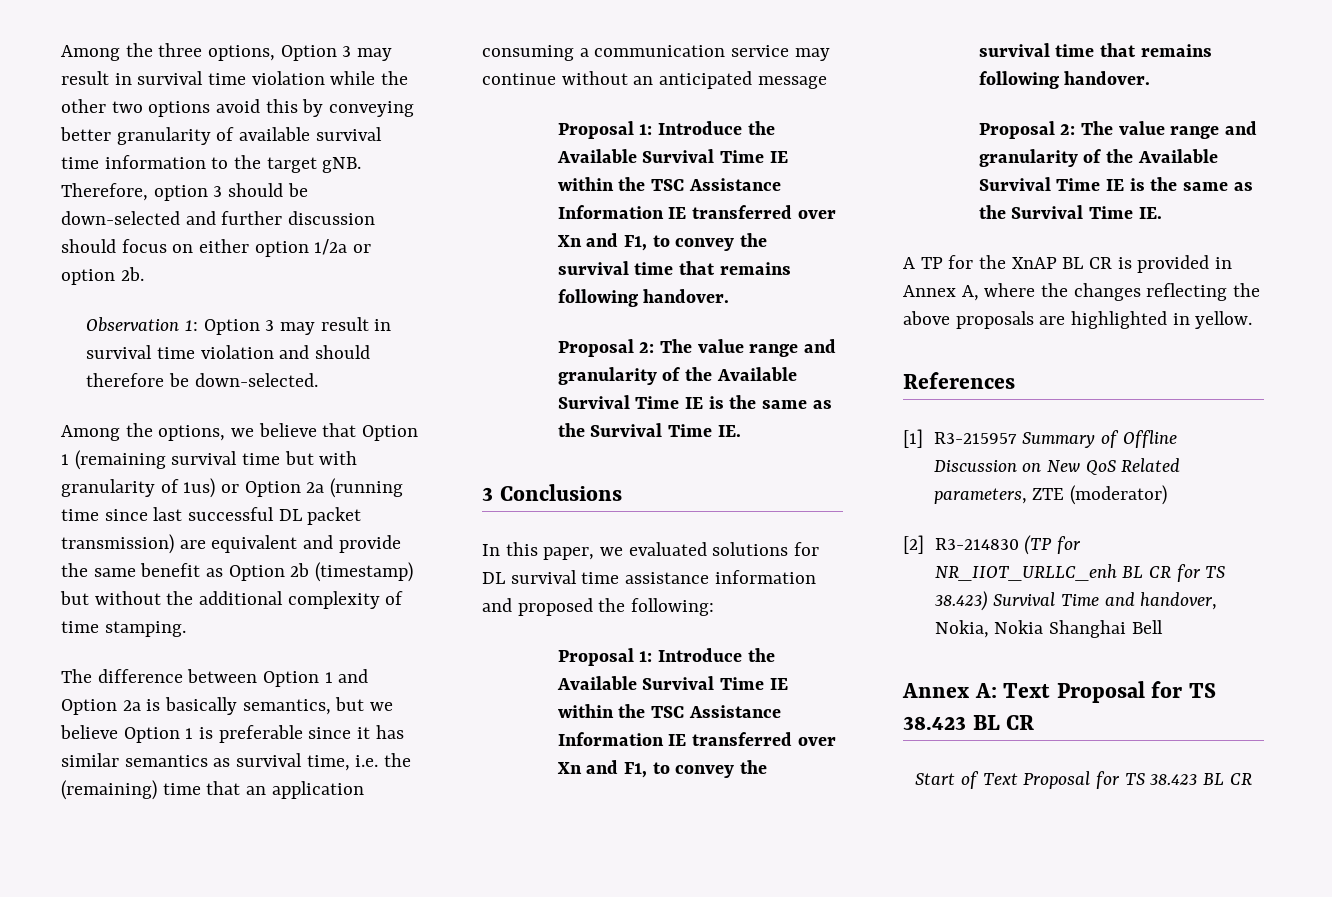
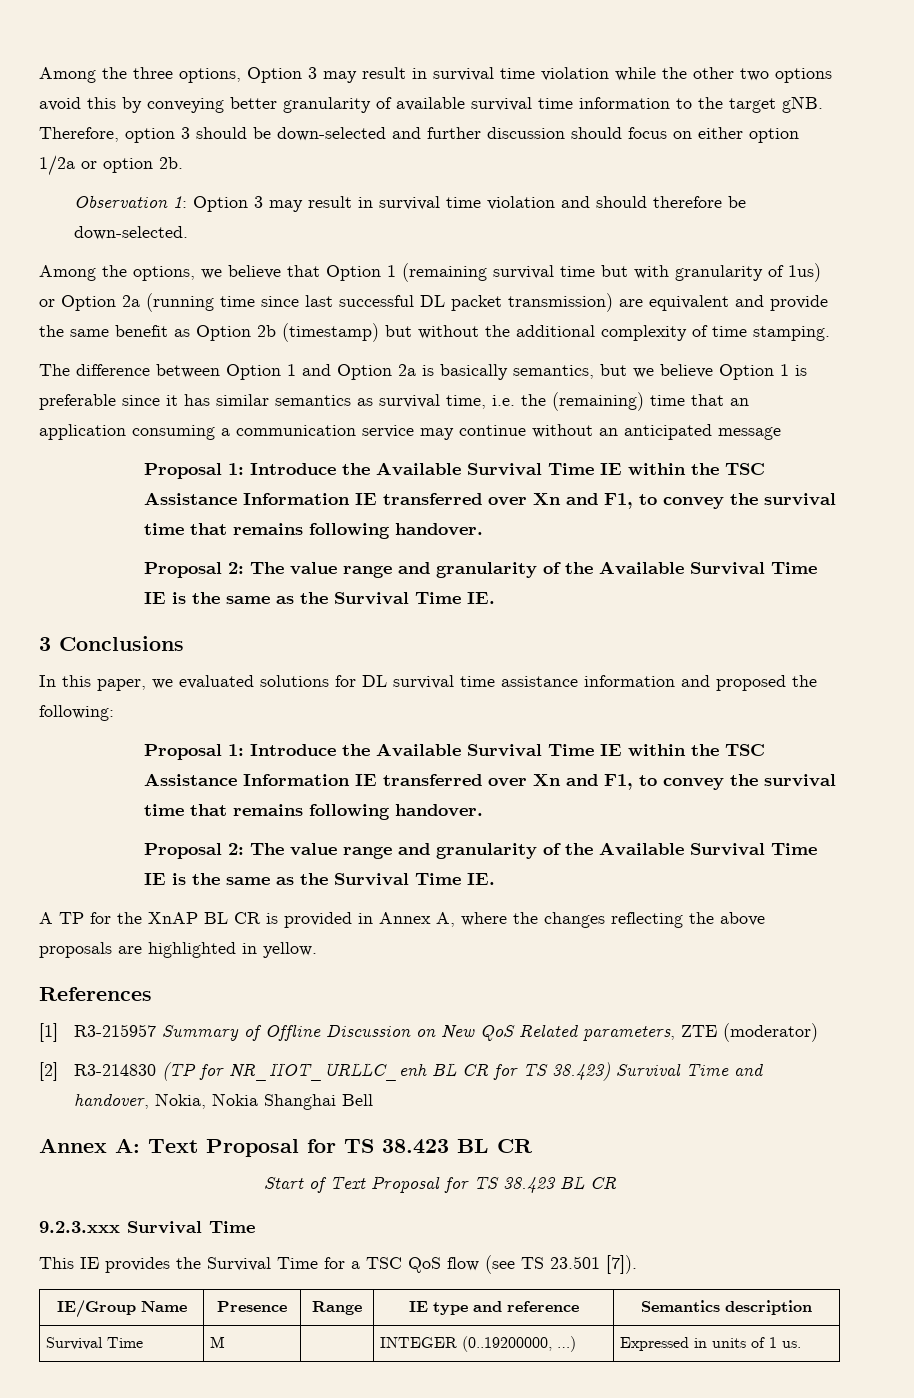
(1252, 779) none -> [39,1221,255,1234] [39,1255,637,1274] [56,1300,187,1318] [217,1301,287,1312] [312,1301,362,1315] [408,1301,579,1315] [641,1300,812,1315] [46,1337,144,1350] [210,1336,226,1348] [380,1336,577,1352] [620,1337,802,1351] // 9.2.3.xxx Survival Time // This IE provides the Survival Time for a TSC QoS flow (see TS 23.501 [7]). // IE/Group Name | Presence | Range | IE type and reference | Semantics description // Survival Time | M | | INTEGER (0..19200000, …) | Expressed in units of 1 us.

